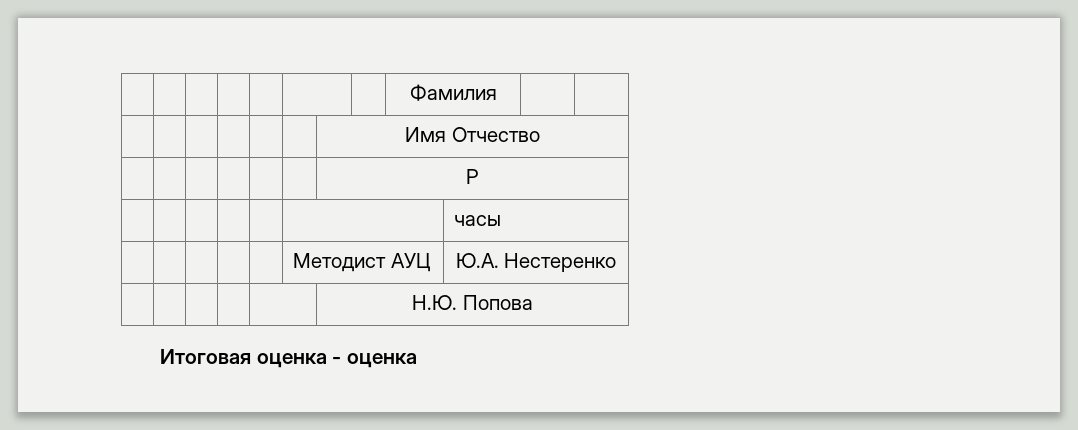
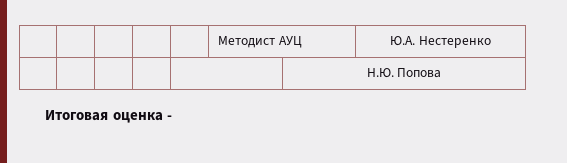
[409,84,497,101] [405,127,540,142] [466,169,480,184] [453,215,501,226] | | | | | | | Фамилия | | // | | | | | | Имя Отчество // | | | | | | Р // | | | | | | часы // | | | | | -> (217, 42) | | | | |
[346,353,417,368] оценка -> (172, 117) none

